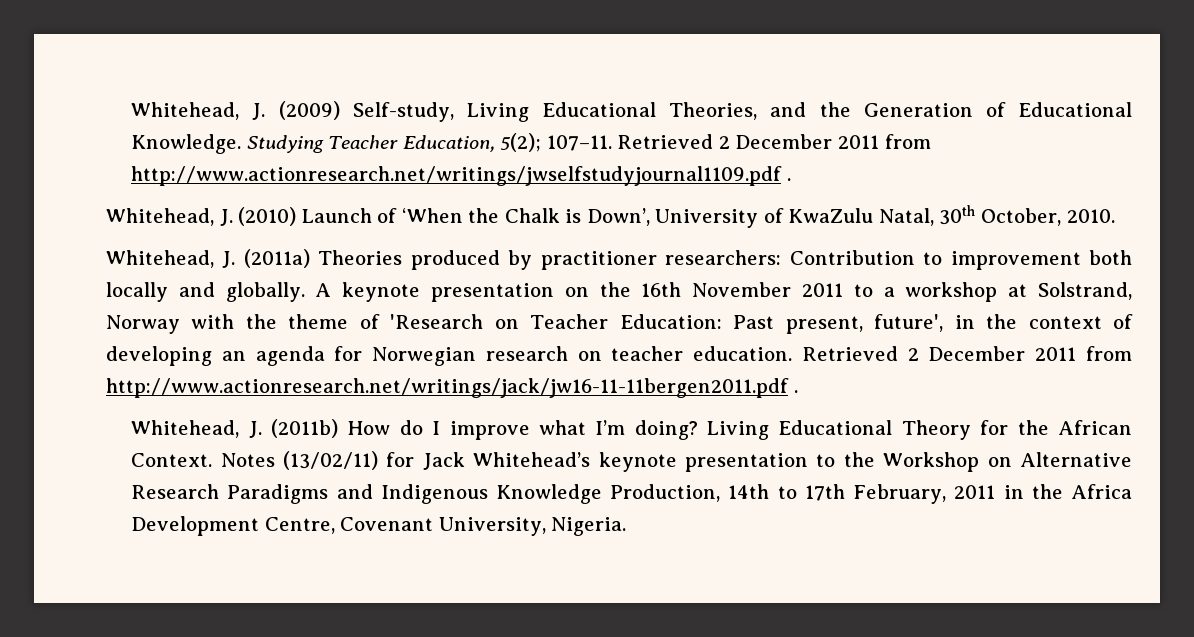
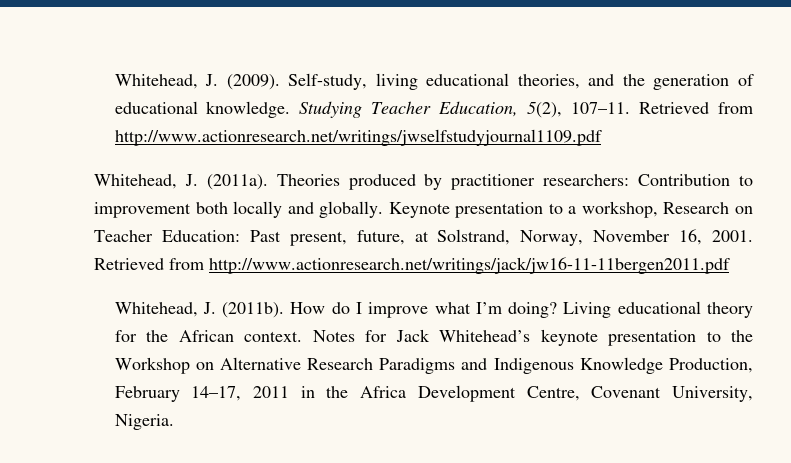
[131,101,1132,122] [131,134,242,154] Whitehead, J. (2009) Self-study, Living Educational Theories, and the Generation of Educational Knowledge. -> [114,73,754,90] [114,101,291,118] Whitehead, J. (2009). Self-study, living educational theories, and the generation of educational knowledge.
[500,133,542,152] 5(2); -> [527,102,563,118] 5(2),
[718,134,879,149] 2 December 2011 -> (710, 108) none
[786,178,791,181] [106,205,1115,228] [106,249,310,268] . // Whitehead, J. (2010) Launch of ‘When the Chalk is Down’, University of KwaZulu Natal, 30th October, 2010. // Whitehead, J. (2011a) -> [94,174,268,190] // Whitehead, J. (2011a).
[315,282,1133,302] [106,314,484,334] A keynote presentation on the 16th November 2011 to a workshop at Solstrand, Norway with the theme of 'Research -> [388,201,730,218] Keynote presentation to a workshop, Research
[874,314,1134,332] [106,346,1077,366] future', in the context of developing an agenda for Norwegian research on teacher education. Retrieved 2 December 2011 -> [356,229,753,246] [94,258,164,270] future, at Solstrand, Norway, November 16, 2001. Retrieved
[793,390,798,393] [131,419,338,438] . // Whitehead, J. (2011b) -> [114,302,285,318] // Whitehead, J. (2011b).
[778,420,971,440] Educational Theory -> [617,301,753,318] educational theory
[131,451,378,470] Context. Notes (13/02/11) -> [244,330,355,342] context. Notes
[728,484,947,504] 14th to 17th February, -> [114,386,242,402] February 14–17,

